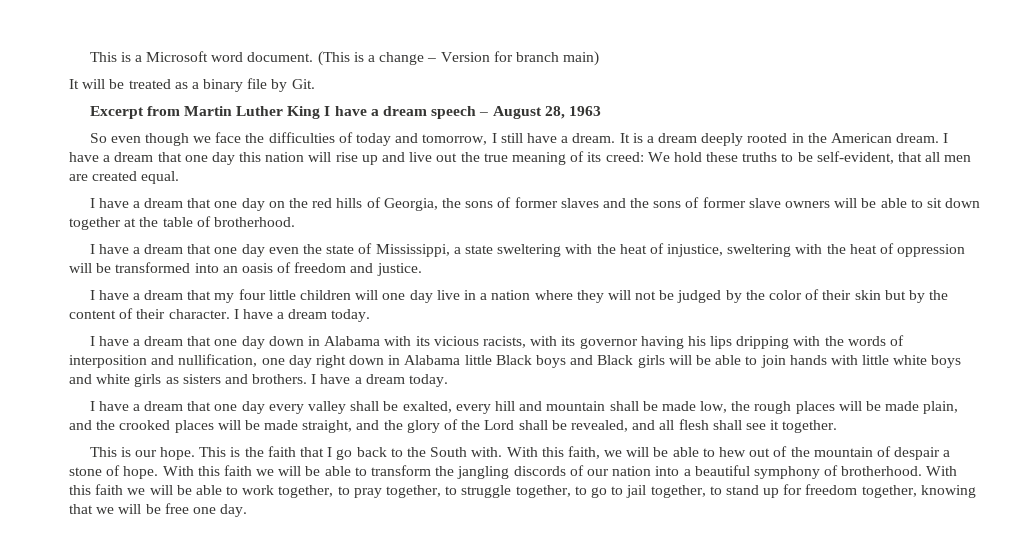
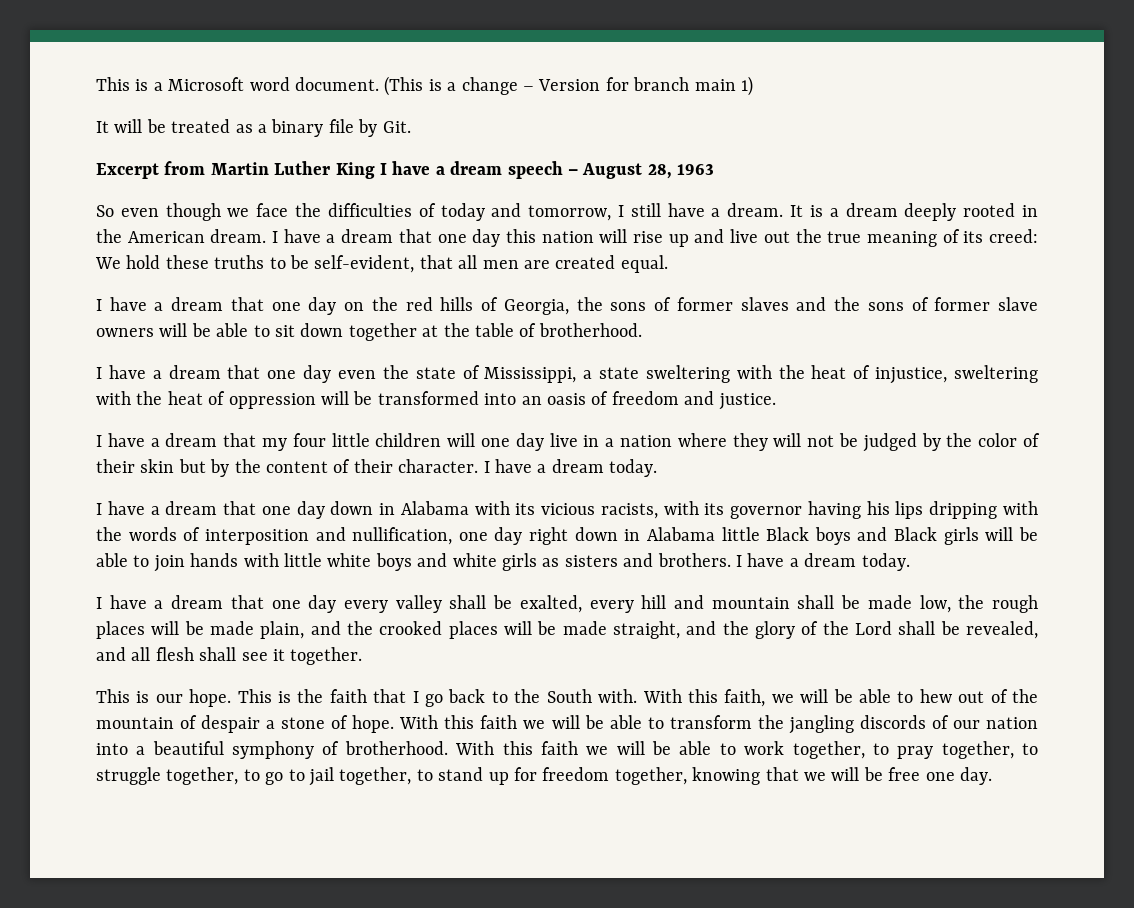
[563,51,600,66] main) -> [694,76,753,96] main 1)

